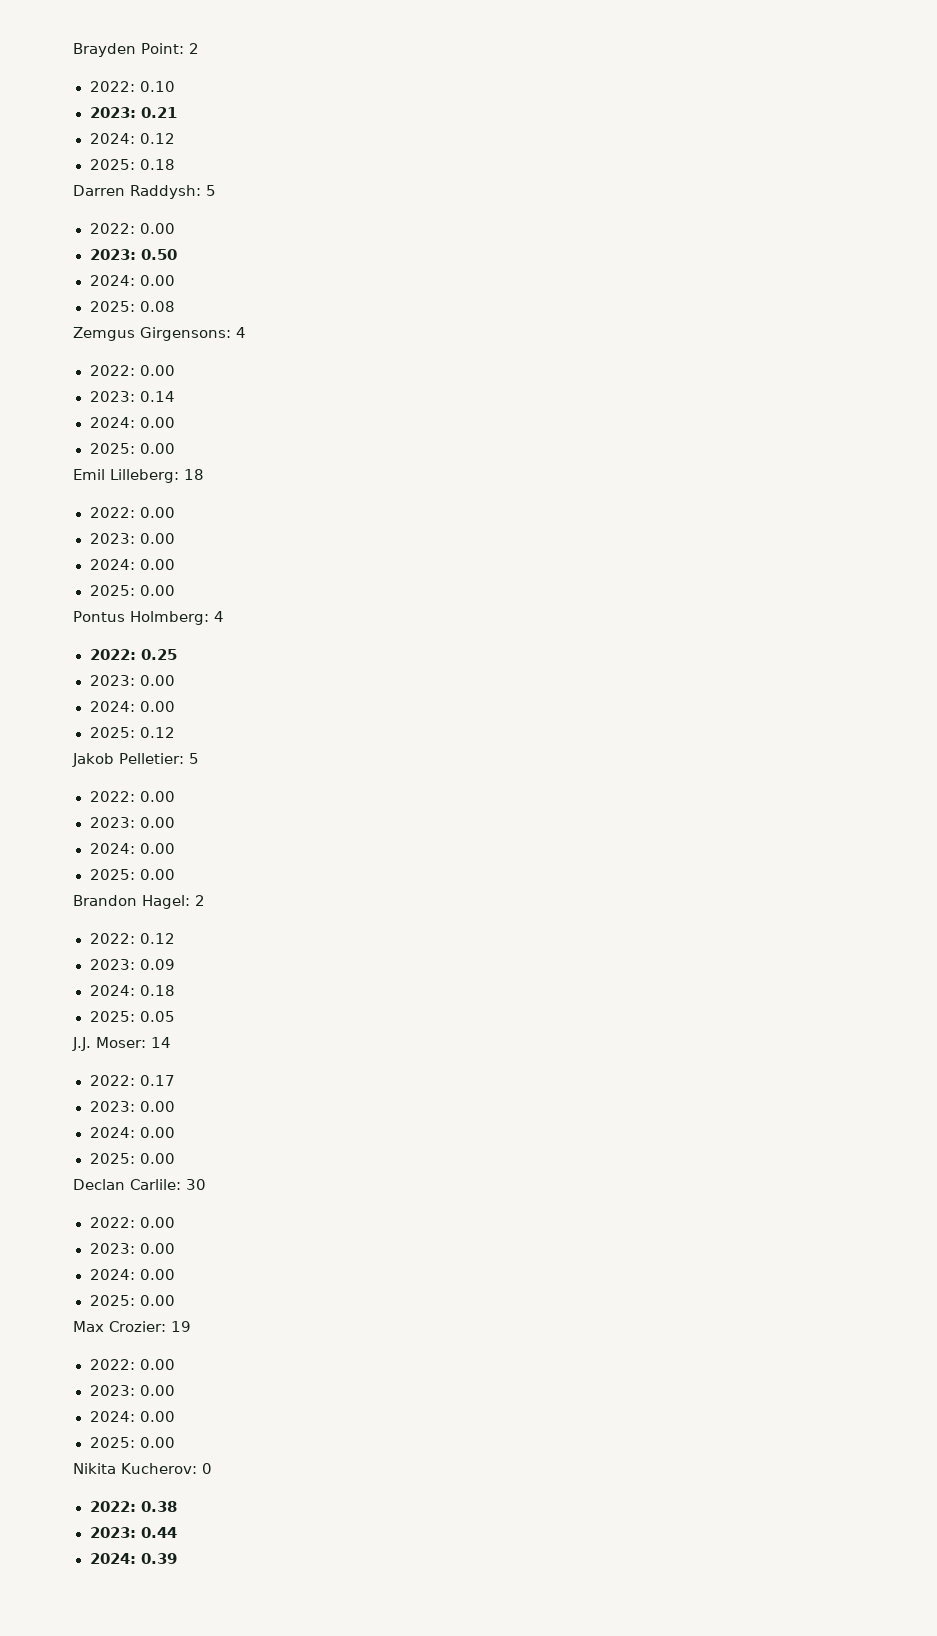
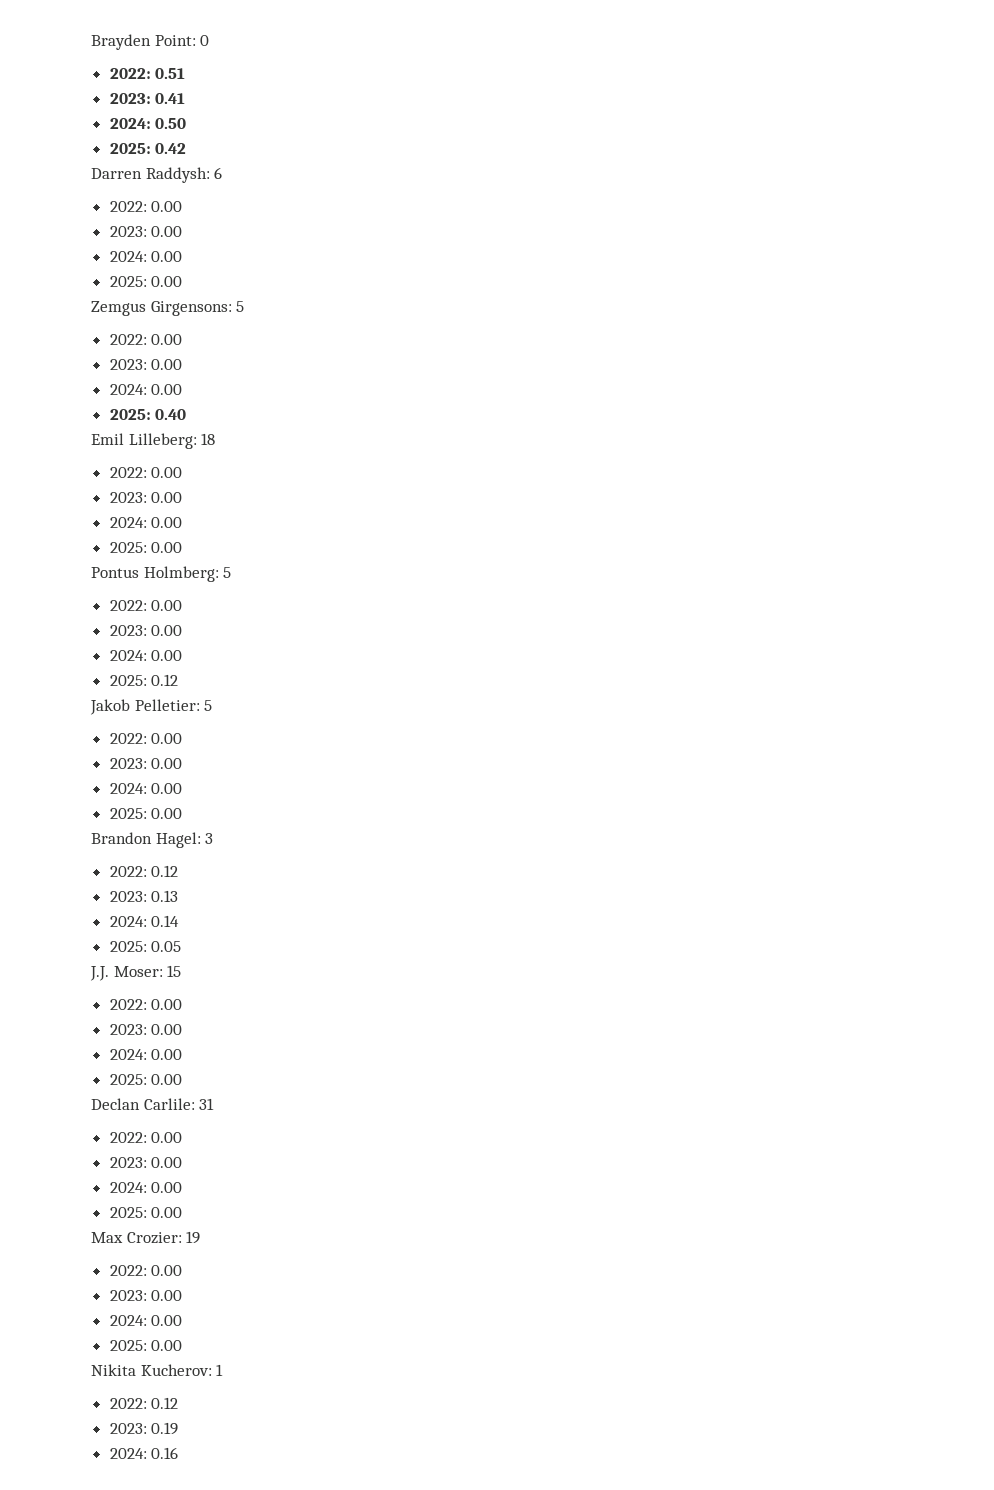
[189,43,199,54] [89,81,175,92] [89,107,177,118] [89,133,175,144] [89,159,175,170] 2 // 2022: 0.10 // 2023: 0.21 // 2024: 0.12 // 2025: 0.18 -> [200,35,210,46] [109,68,186,79] [109,93,186,104] [109,118,187,129] [109,143,187,154] 0 // 2022: 0.51 // 2023: 0.41 // 2024: 0.50 // 2025: 0.42
[206,185,216,196] [89,223,175,234] [89,249,177,260] [89,275,175,286] [89,301,175,312] [73,327,246,341] [89,365,175,376] [89,391,175,402] [89,417,175,428] [89,443,175,454] 5 // 2022: 0.00 // 2023: 0.50 // 2024: 0.00 // 2025: 0.08 // Zemgus Girgensons: 4 // 2022: 0.00 // 2023: 0.14 // 2024: 0.00 // 2025: 0.00 -> [214,167,223,179] [109,201,183,212] [109,226,183,237] [109,251,183,262] [109,276,183,287] [91,301,245,316] [109,334,183,345] [109,359,183,370] [109,384,183,395] [109,409,187,420] 6 // 2022: 0.00 // 2023: 0.00 // 2024: 0.00 // 2025: 0.00 // Zemgus Girgensons: 5 // 2022: 0.00 // 2023: 0.00 // 2024: 0.00 // 2025: 0.40
[214,611,224,622] [89,649,177,660] 4 // 2022: 0.25 -> [223,567,232,578] [109,600,183,611] 5 // 2022: 0.00
[195,895,205,906] [89,933,175,944] [89,959,175,970] [89,985,175,996] 2 // 2022: 0.12 // 2023: 0.09 // 2024: 0.18 -> [205,833,214,844] [109,865,179,877] [109,890,179,902] [109,915,180,927] 3 // 2022: 0.12 // 2023: 0.13 // 2024: 0.14
[151,1037,171,1048] [89,1075,175,1086] 14 // 2022: 0.17 -> [167,965,182,977] [109,999,183,1010] 15 // 2022: 0.00
[186,1179,206,1190] 30 -> [199,1098,215,1110] 31
[202,1463,212,1474] [89,1501,177,1512] [89,1527,177,1538] [89,1553,177,1564] 0 // 2022: 0.38 // 2023: 0.44 // 2024: 0.39 -> [216,1364,224,1376] [109,1397,179,1409] [109,1422,179,1435] [109,1447,179,1459] 1 // 2022: 0.12 // 2023: 0.19 // 2024: 0.16

